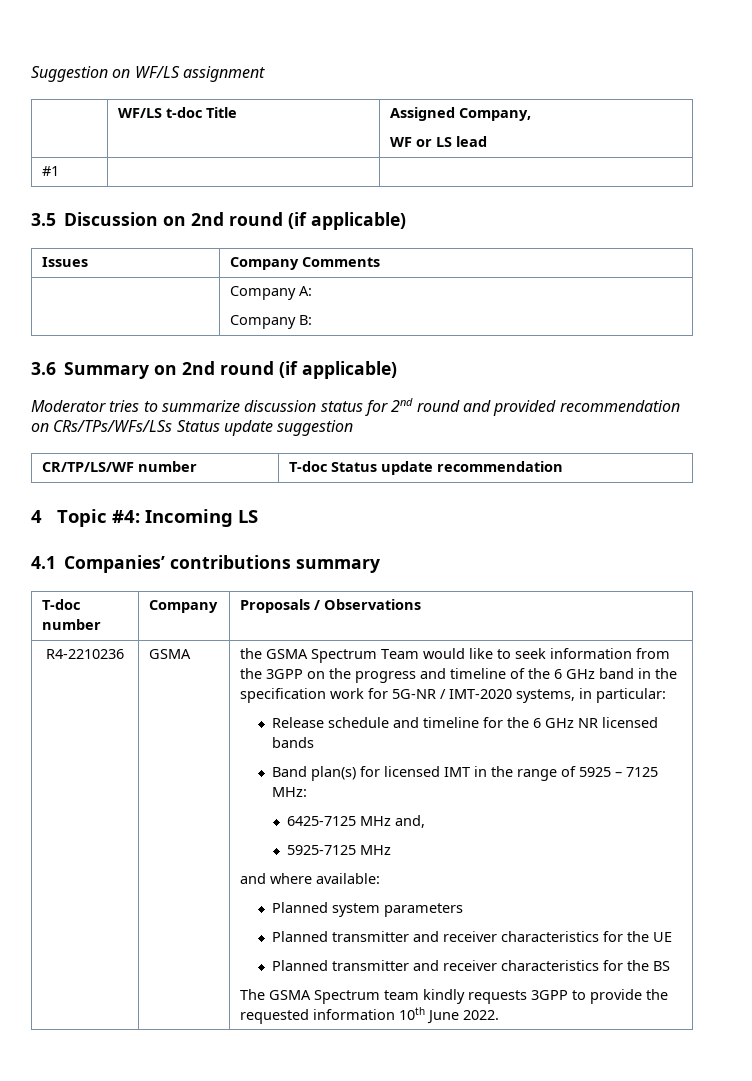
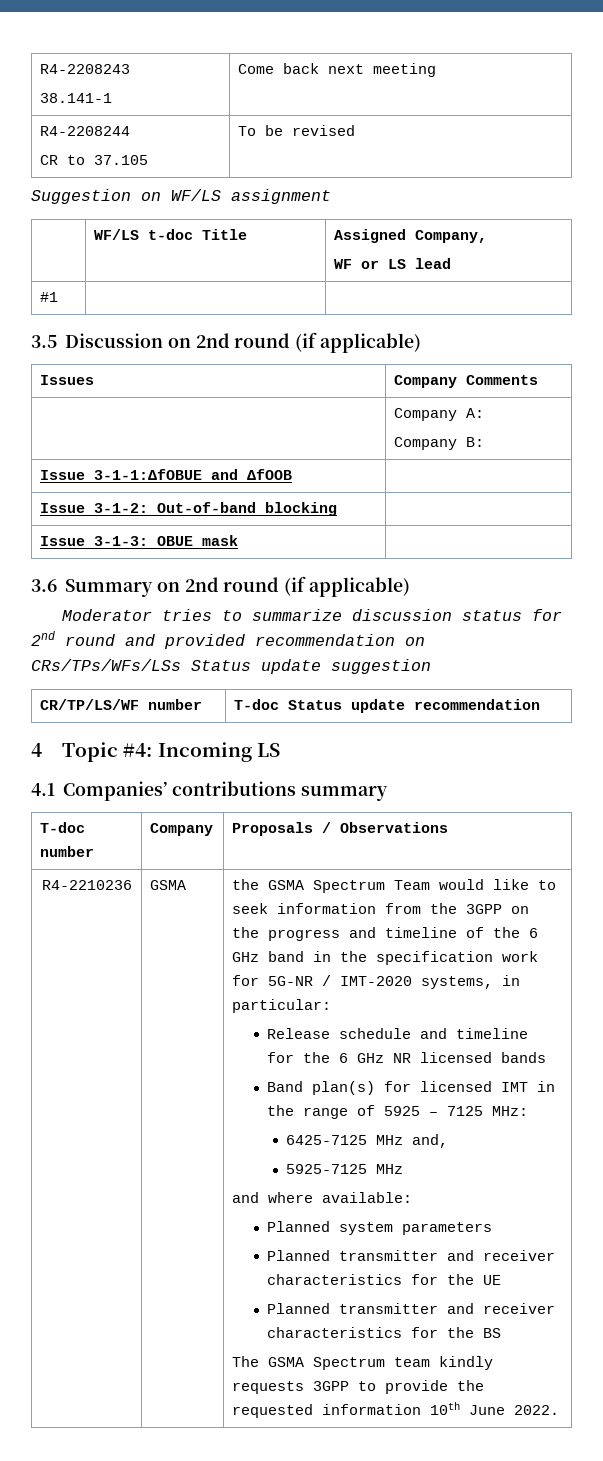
(31, 74) none -> [40,64,131,74] [40,93,113,103] [238,63,437,77] [40,126,131,136] [40,155,149,165] [238,125,356,136] R4-2208243 // 38.141-1 | Come back next meeting // R4-2208244 // CR to 37.105 | To be revised //
(313, 320) none -> [40,469,293,480] [40,502,338,516] [40,535,239,546] // Issue 3-1-1:ΔfOBUE and ΔfOOB | // Issue 3-1-2: Out-of-band blocking | // Issue 3-1-3: OBUE mask |

